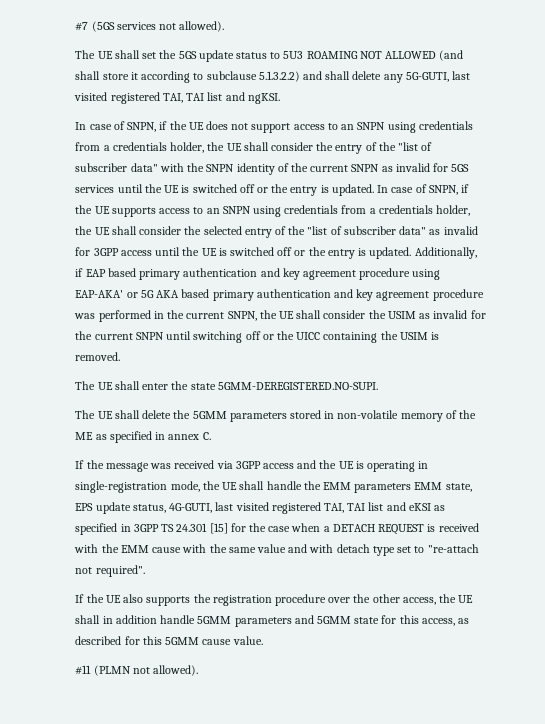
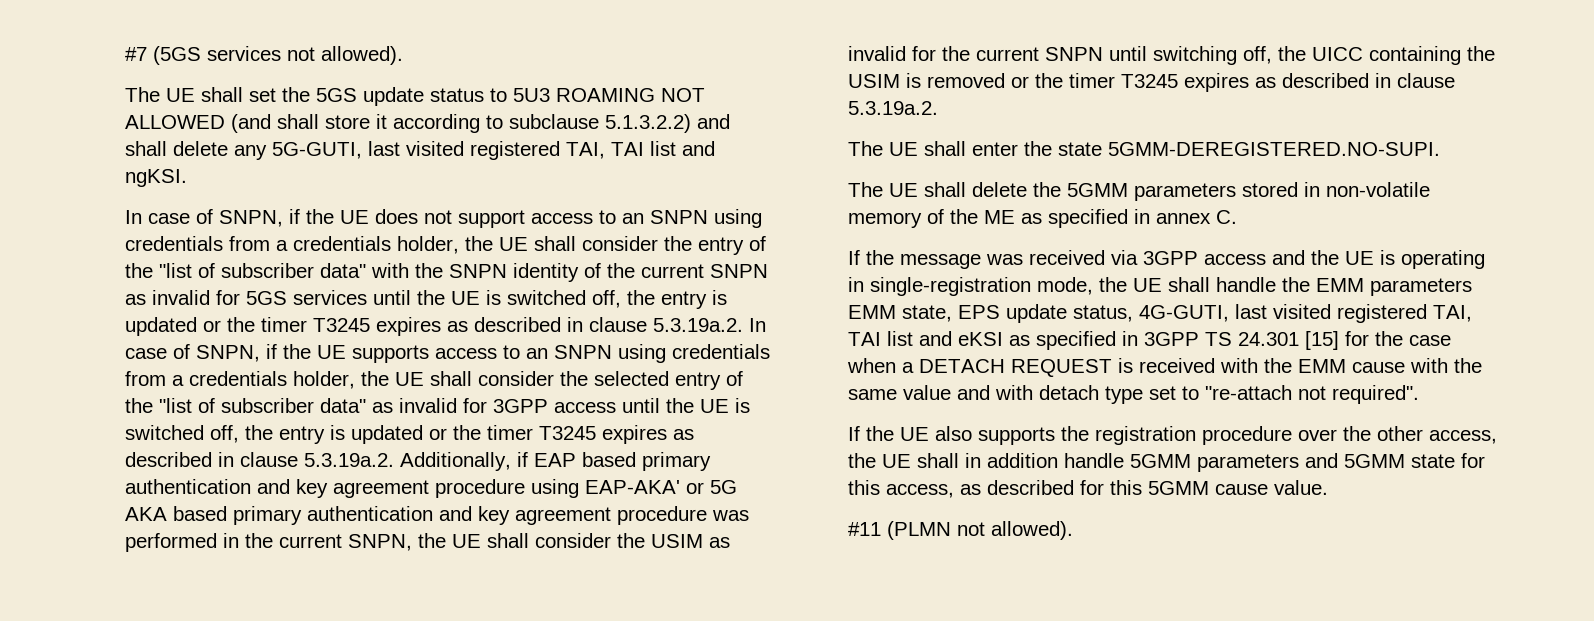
[239,184,374,196] off or the entry is updated. -> [591,290,727,309] [124,317,743,336] off, the entry is updated or the timer T3245 expires as described in clause 5.3.19a.2.
[277,247,412,259] off or the entry is updated. -> [209,425,694,444] [124,452,394,467] off, the entry is updated or the timer T3245 expires as described in clause 5.3.19a.2.
[245,331,274,340] off or -> [1242,46,1272,64] off,
[75,352,121,361] removed. -> [926,73,1455,92] [847,101,938,115] removed or the timer T3245 expires as described in clause 5.3.19a.2.

